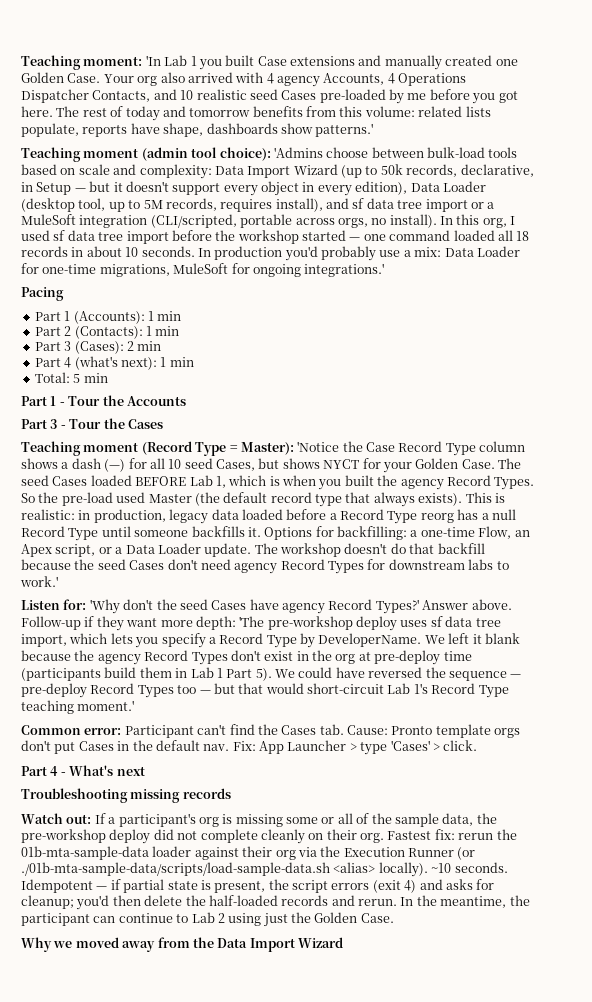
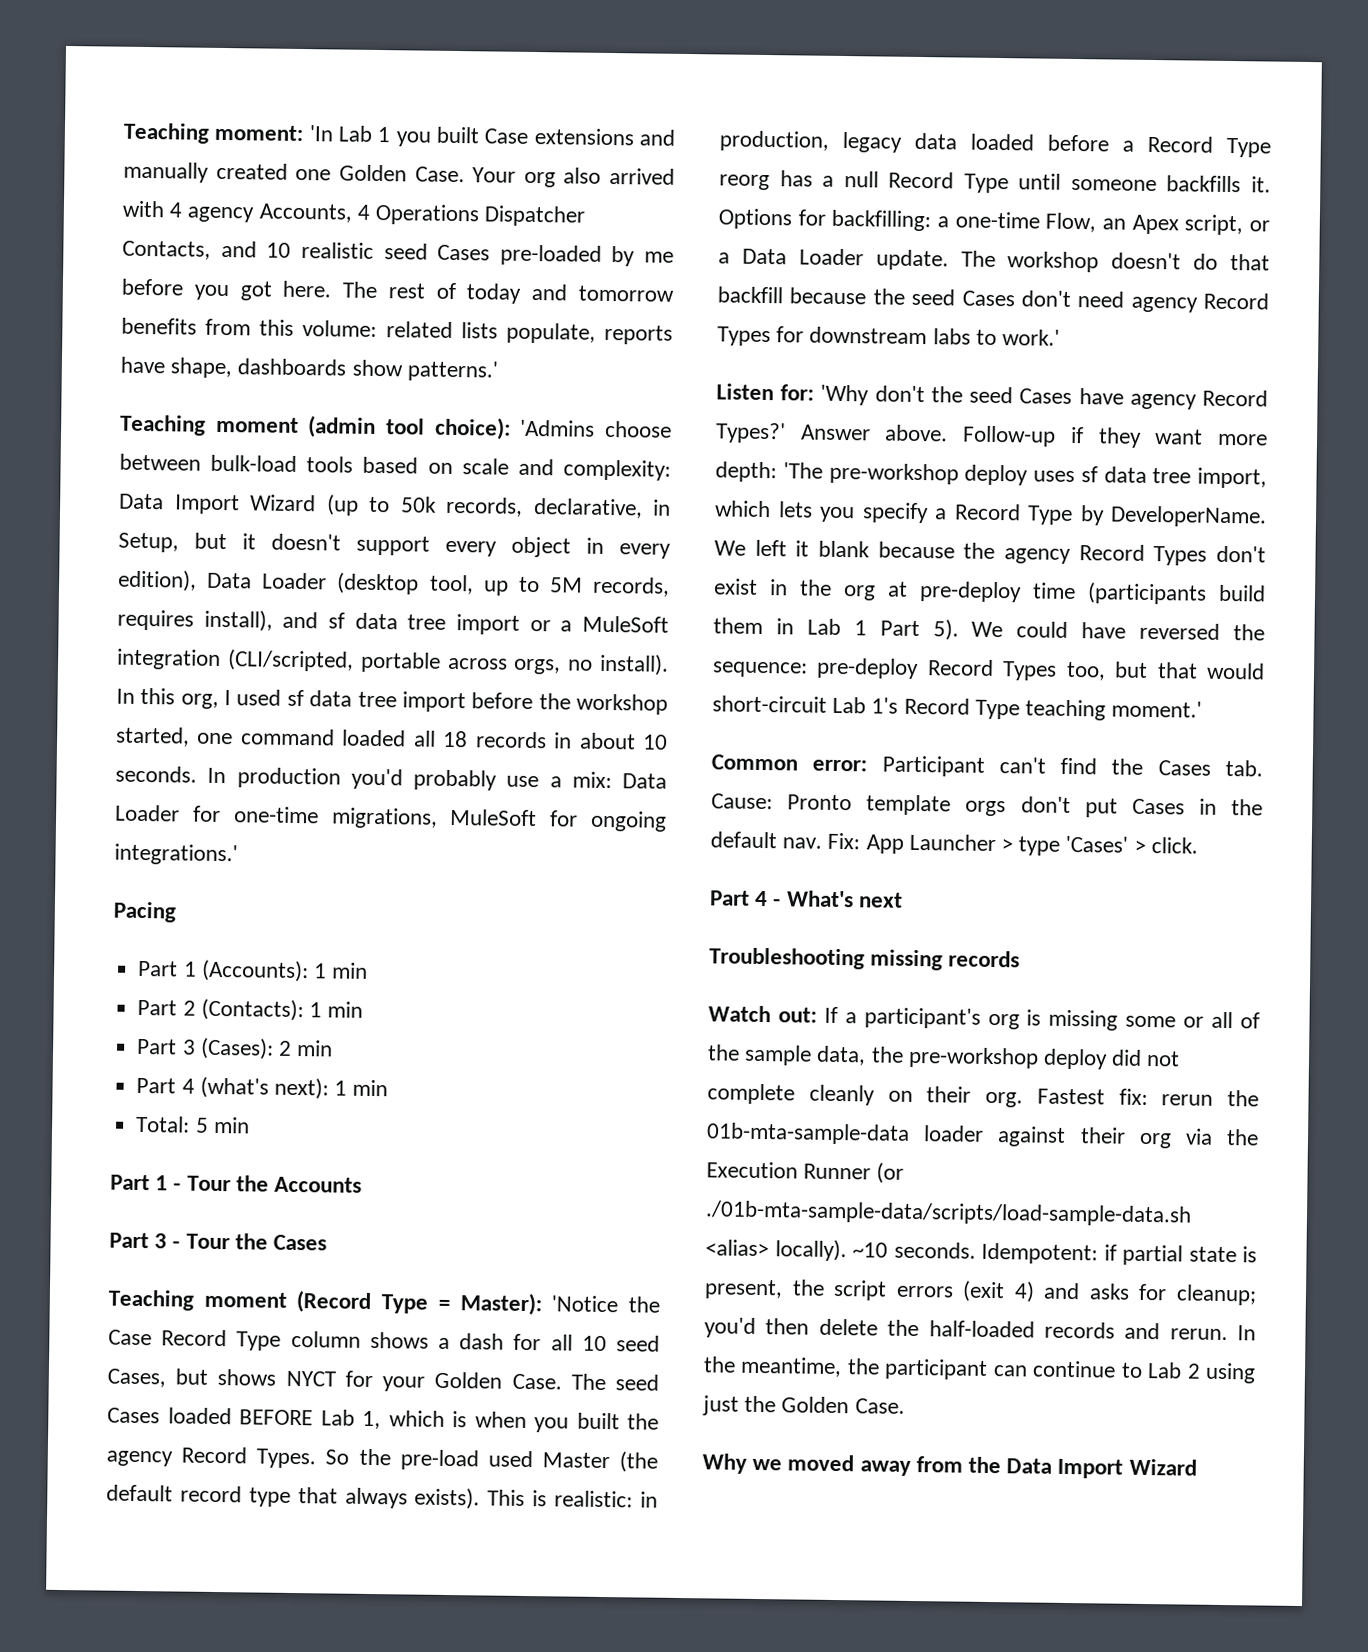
[36,182,86,195] Setup — -> [118,532,179,553] Setup,
[302,230,361,241] started — -> [115,726,190,747] started,
[104,459,126,472] (—) -> (505, 1341) none
[448,671,522,681] sequence — -> [712,661,808,678] sequence:
[177,685,211,694] too — -> [1065,661,1106,681] too,
[21,879,108,893] Idempotent — -> [981,1242,1098,1265] Idempotent:

